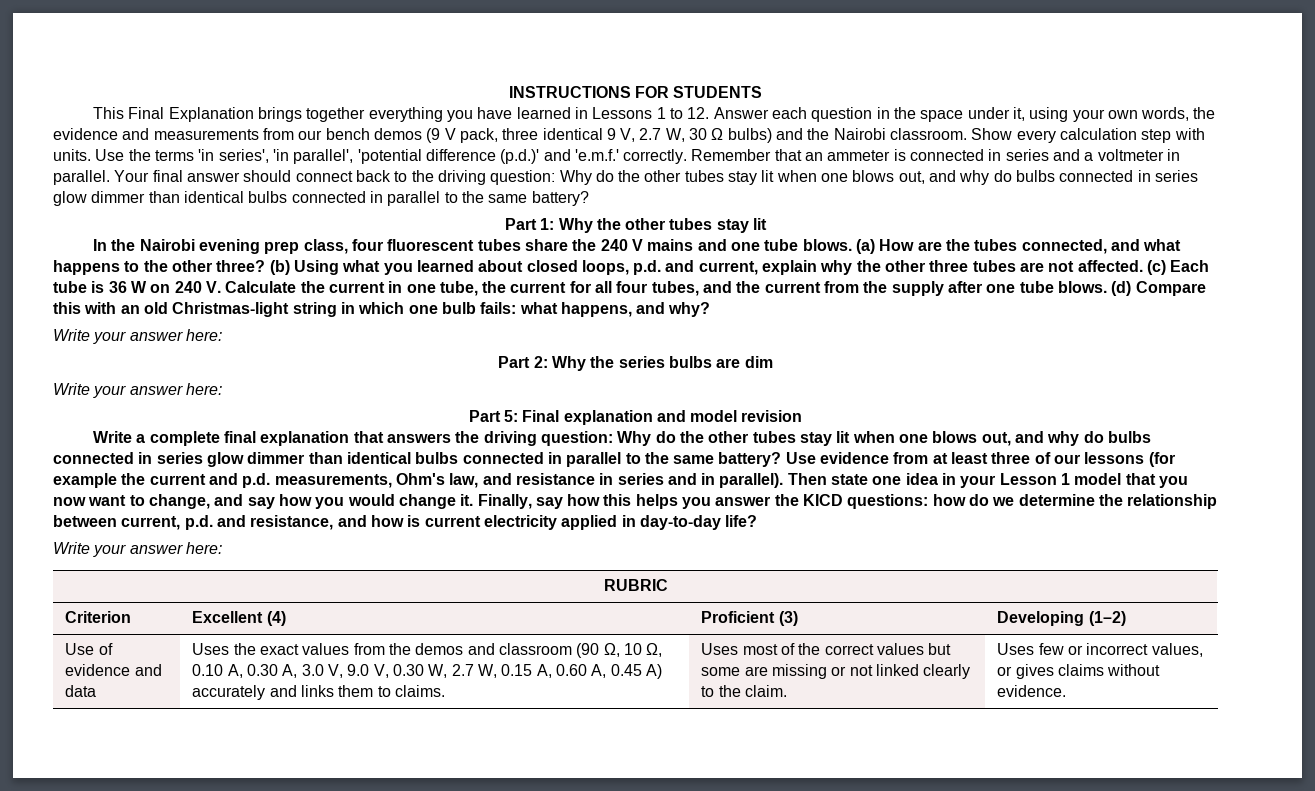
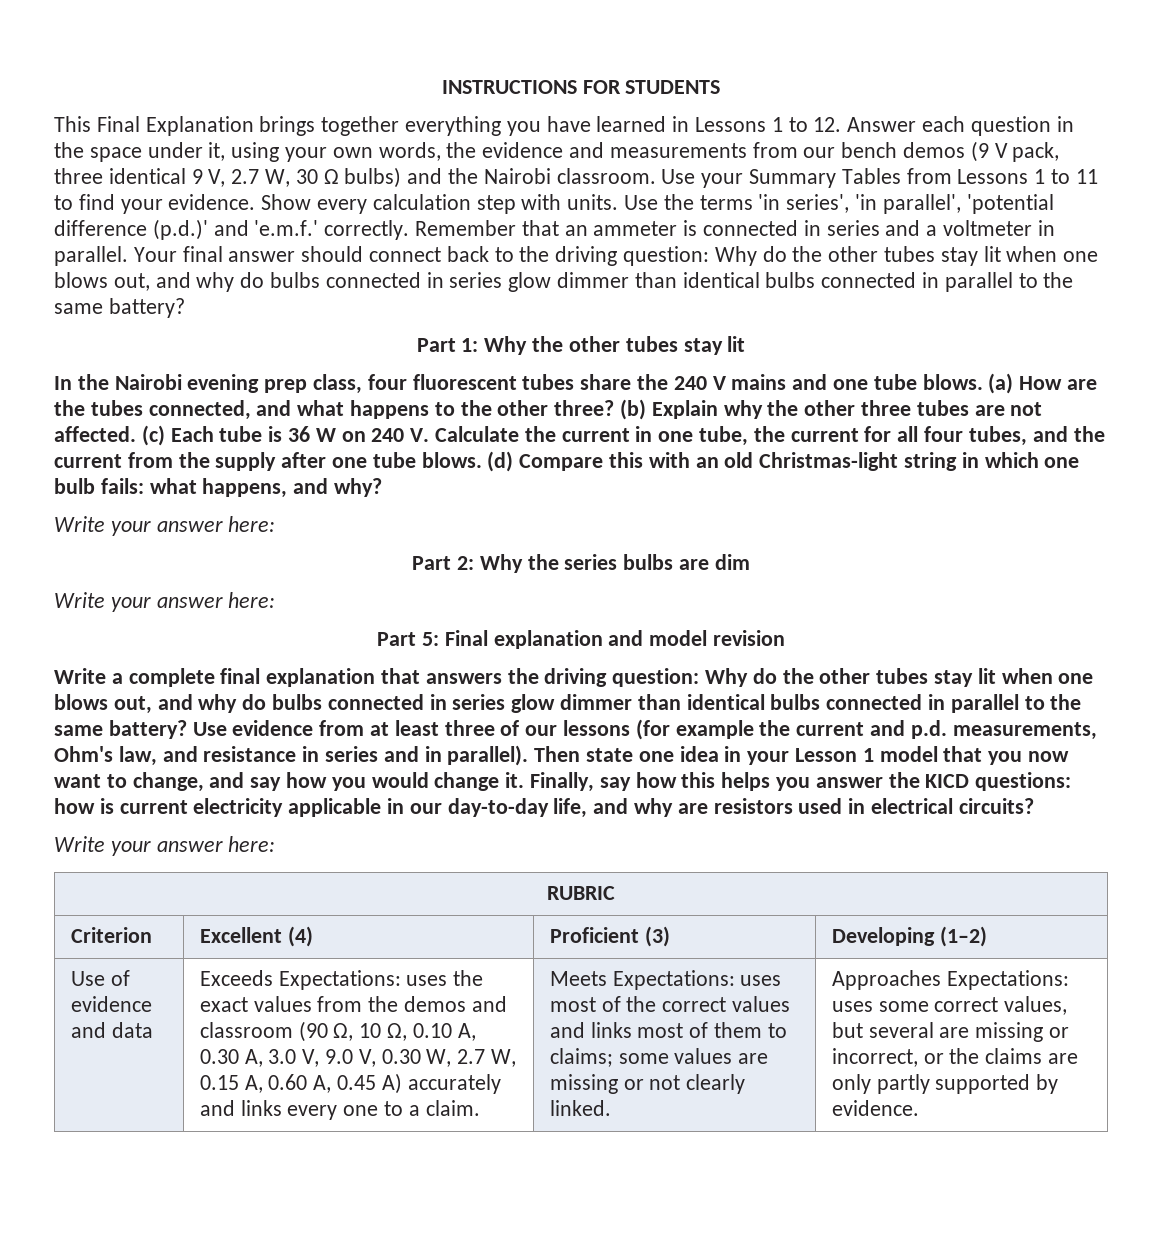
(968, 134) none -> [661,168,1098,188] [54,194,256,214] Use your Summary Tables from Lessons 1 to 11 to find your evidence.
[293,260,818,275] Using what you learned about closed loops, p.d. and current, explain -> [651,400,718,419] Explain
[969,494,1218,509] [53,515,758,530] do we determine the relationship between current, p.d. and resistance, and how is current electricity applied in day-to-day life? -> [99,798,1034,818] is current electricity applicable in our day-to-day life, and why are resistors used in electrical circuits?
[192,643,230,655] Uses -> [199,970,448,990] Exceeds Expectations: uses
[338,685,446,697] [701,643,739,655] them to claims. | Uses -> [287,1100,480,1120] [549,970,782,990] every one to a claim. | Meets Expectations: uses
[928,643,952,655] [701,664,971,679] [701,685,788,697] [997,643,1203,657] [997,664,1161,679] but some are missing or not linked clearly to the claim. | Uses few or incorrect values, or gives claims without -> [549,1022,787,1038] [549,1048,769,1067] [549,1074,746,1094] [549,1100,611,1116] [831,970,1069,990] [831,996,1068,1015] [831,1022,1070,1042] [831,1048,1079,1067] [831,1074,1059,1094] and links most of them to claims; some values are missing or not clearly linked. | Approaches Expectations: uses some correct values, but several are missing or incorrect, or the claims are only partly supported by

